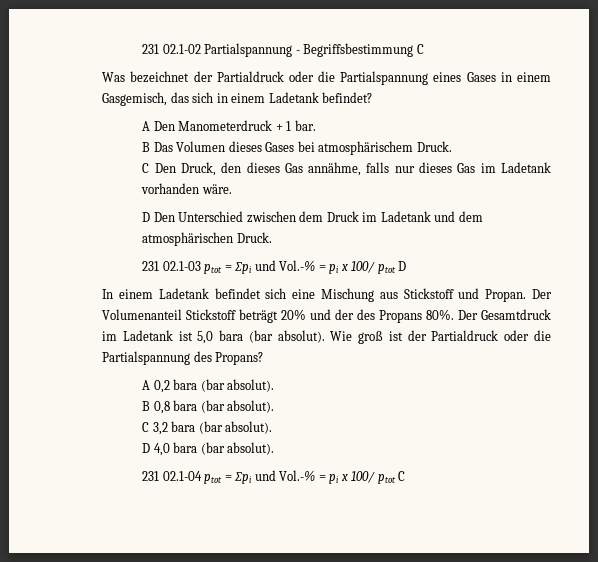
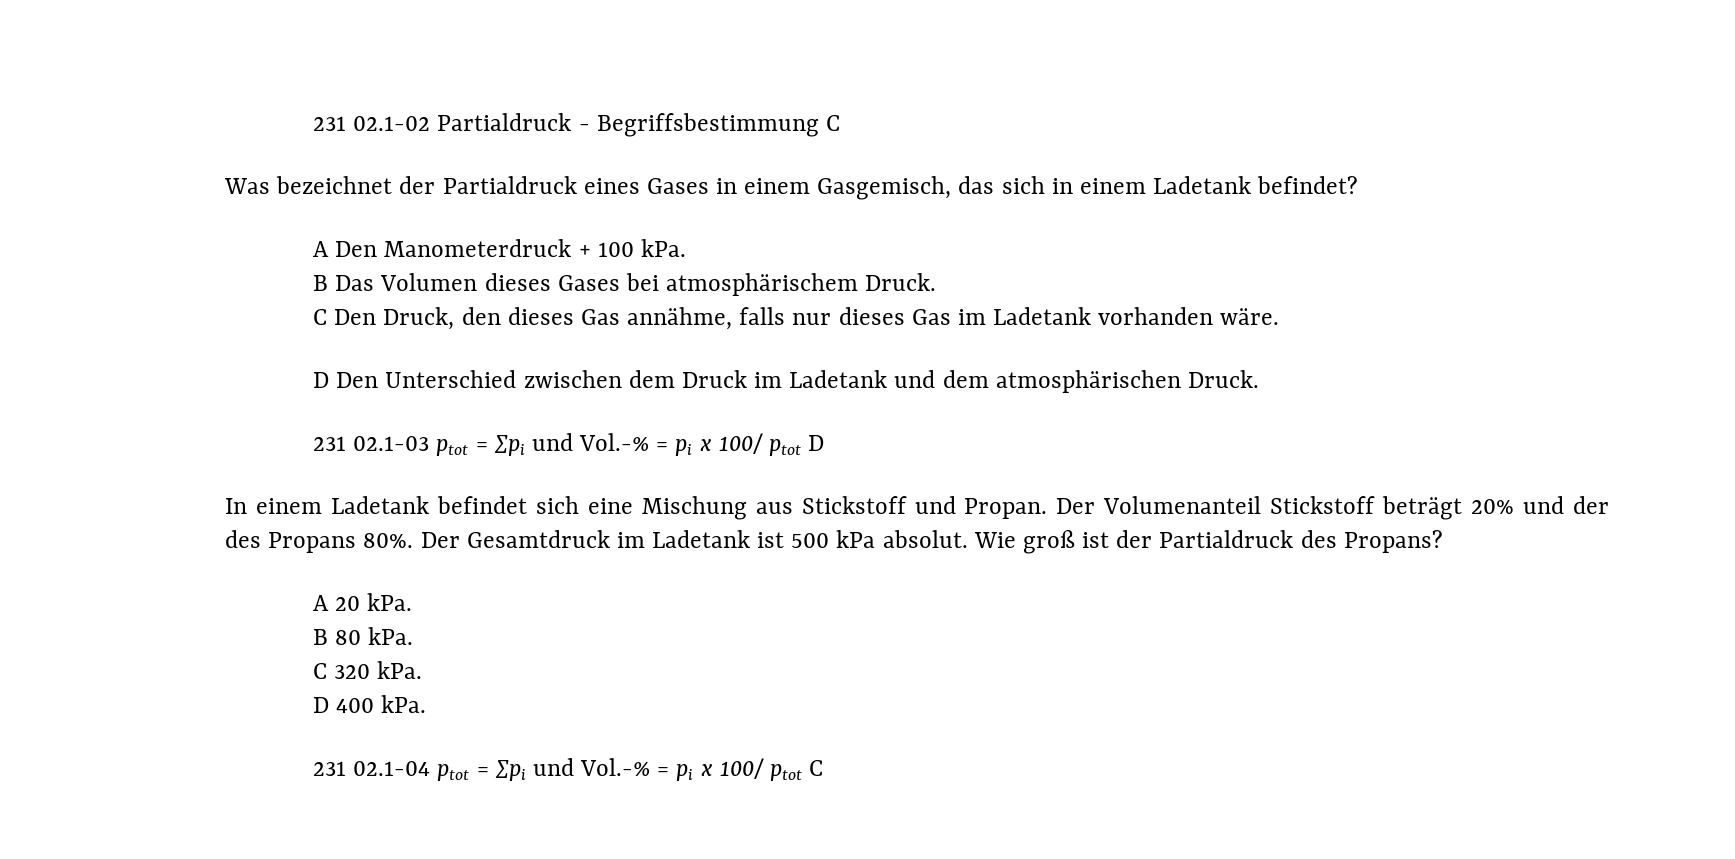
[204,43,293,57] Partialspannung -> [437,113,572,131] Partialdruck
[288,71,429,85] oder die Partialspannung -> (577, 185) none
[286,120,316,131] 1 bar. -> [597,239,686,257] 100 kPa.
[197,330,325,344] 5,0 bara (bar absolut). -> [791,530,968,548] 500 kPa absolut.
[504,330,551,341] [102,351,191,365] oder die Partialspannung -> (1294, 539) none
[153,379,275,393] [142,400,275,414] [142,421,273,435] [142,442,275,456] 0,2 bara (bar absolut). // B 0,8 bara (bar absolut). // C 3,2 bara (bar absolut). // D 4,0 bara (bar absolut). -> [335,593,413,611] [313,627,414,645] [313,661,423,679] [313,695,427,713] 20 kPa. // B 80 kPa. // C 320 kPa. // D 400 kPa.

